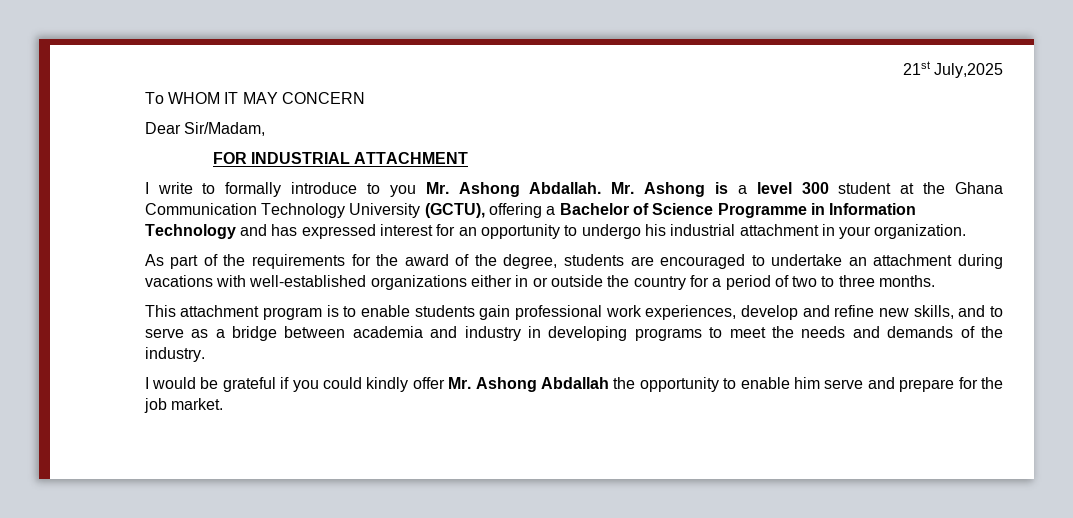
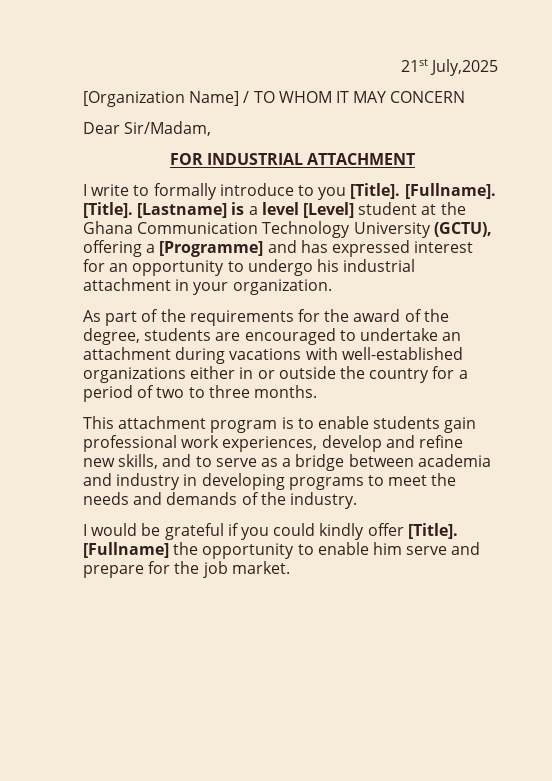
[144,92,164,104] To -> [83,91,275,107] [Organization Name] / TO
[425,182,706,197] Mr. Ashong Abdallah. Mr. Ashong -> [350,183,496,199] [83,202,228,218] [Title]. [Fullname]. [Title]. [Lastname]
[801,182,829,194] 300 -> [302,202,354,218] [Level]
[559,203,917,218] [144,224,236,239] Bachelor of Science Programme in Information Technology -> [159,241,264,257] [Programme]
[448,377,610,392] Mr. Ashong Abdallah -> [407,523,458,539] [83,542,170,558] [Title]. [Fullname]

